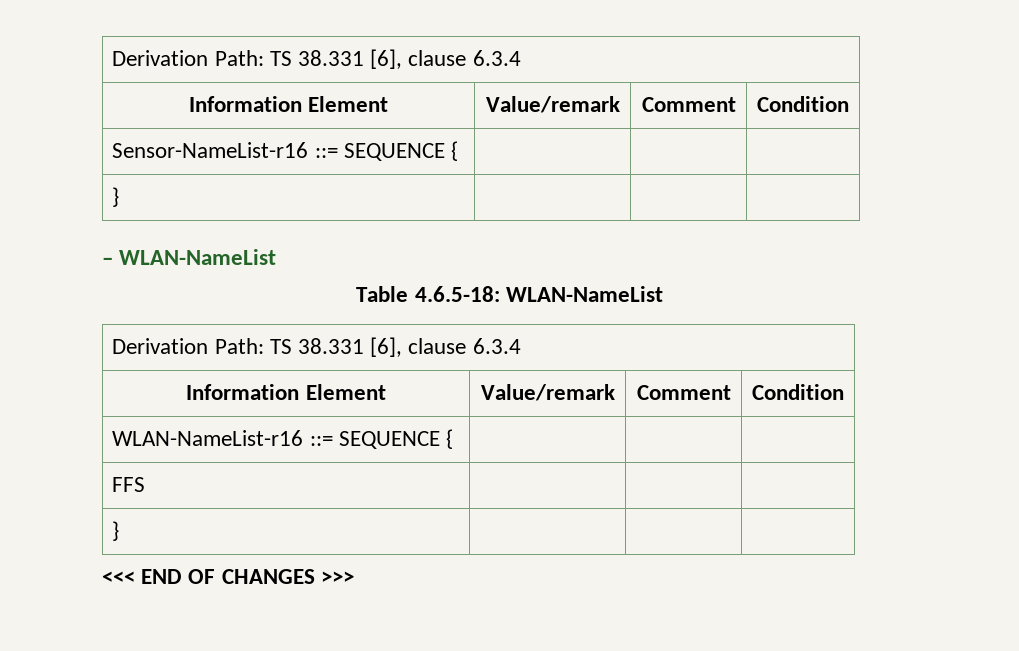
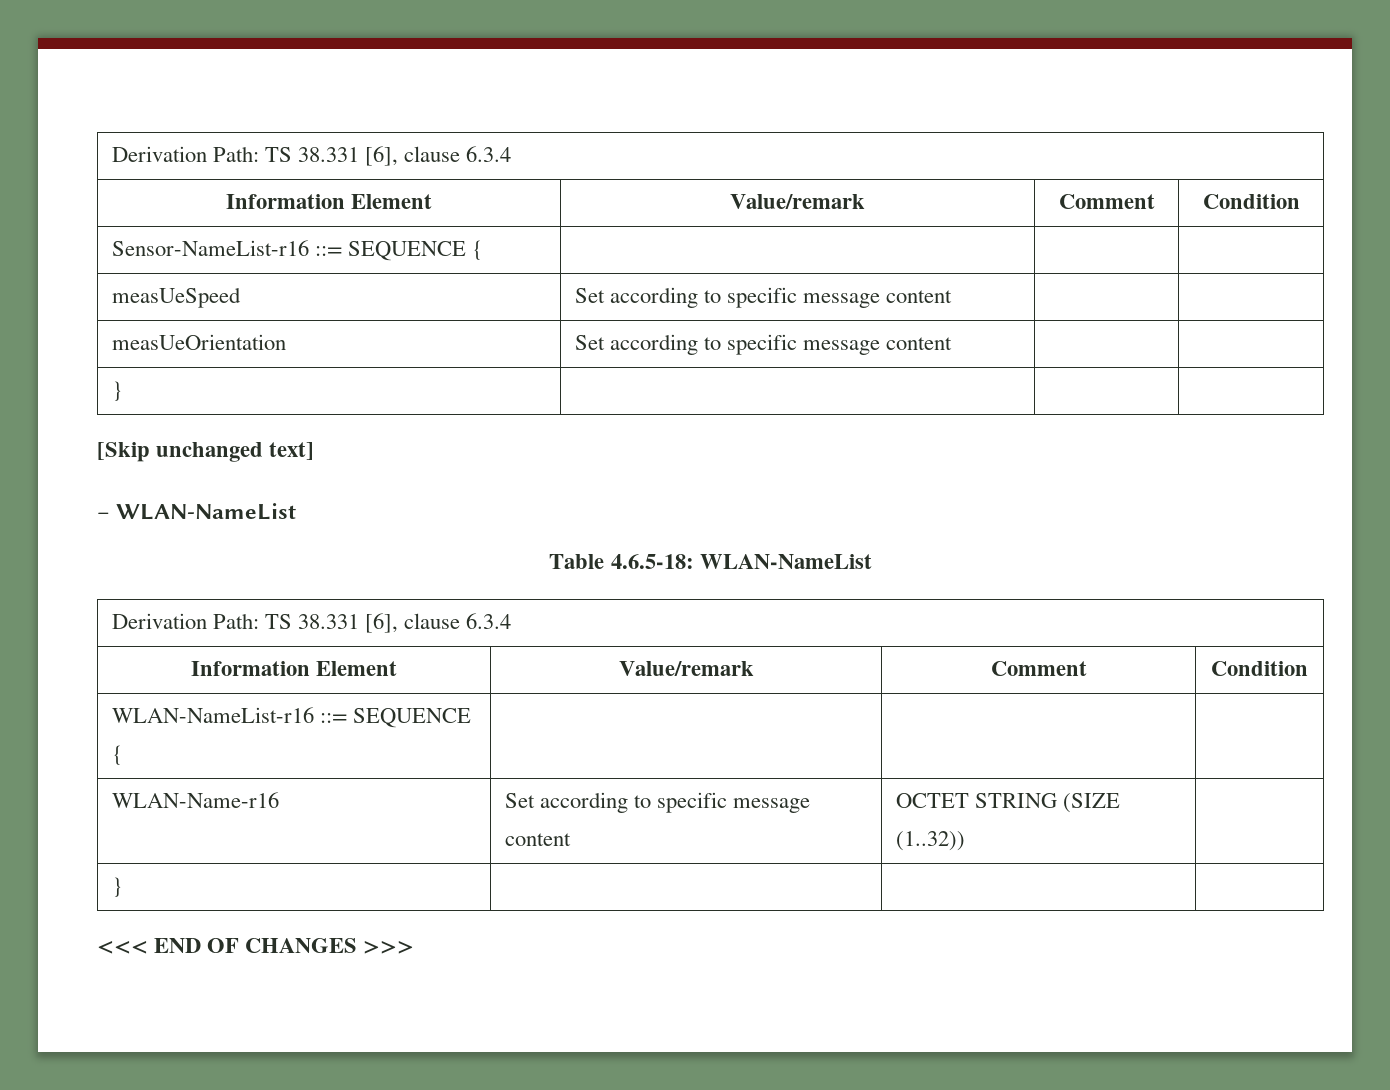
[112,187,120,207] } | | | -> [111,287,241,308] [574,287,952,308] [111,334,286,350] [574,334,952,355] [111,381,123,401] [97,442,315,462] measUeSpeed | Set according to specific message content | | // measUeOrientation | Set according to specific message content | | // } | | | // [Skip unchanged text]
[112,477,146,492] FFS | | -> [111,792,279,808] [504,792,810,813] [504,833,571,846] [895,793,1120,813] [895,831,965,851] WLAN-Name-r16 | Set according to specific message content | OCTET STRING (SIZE (1..32))

